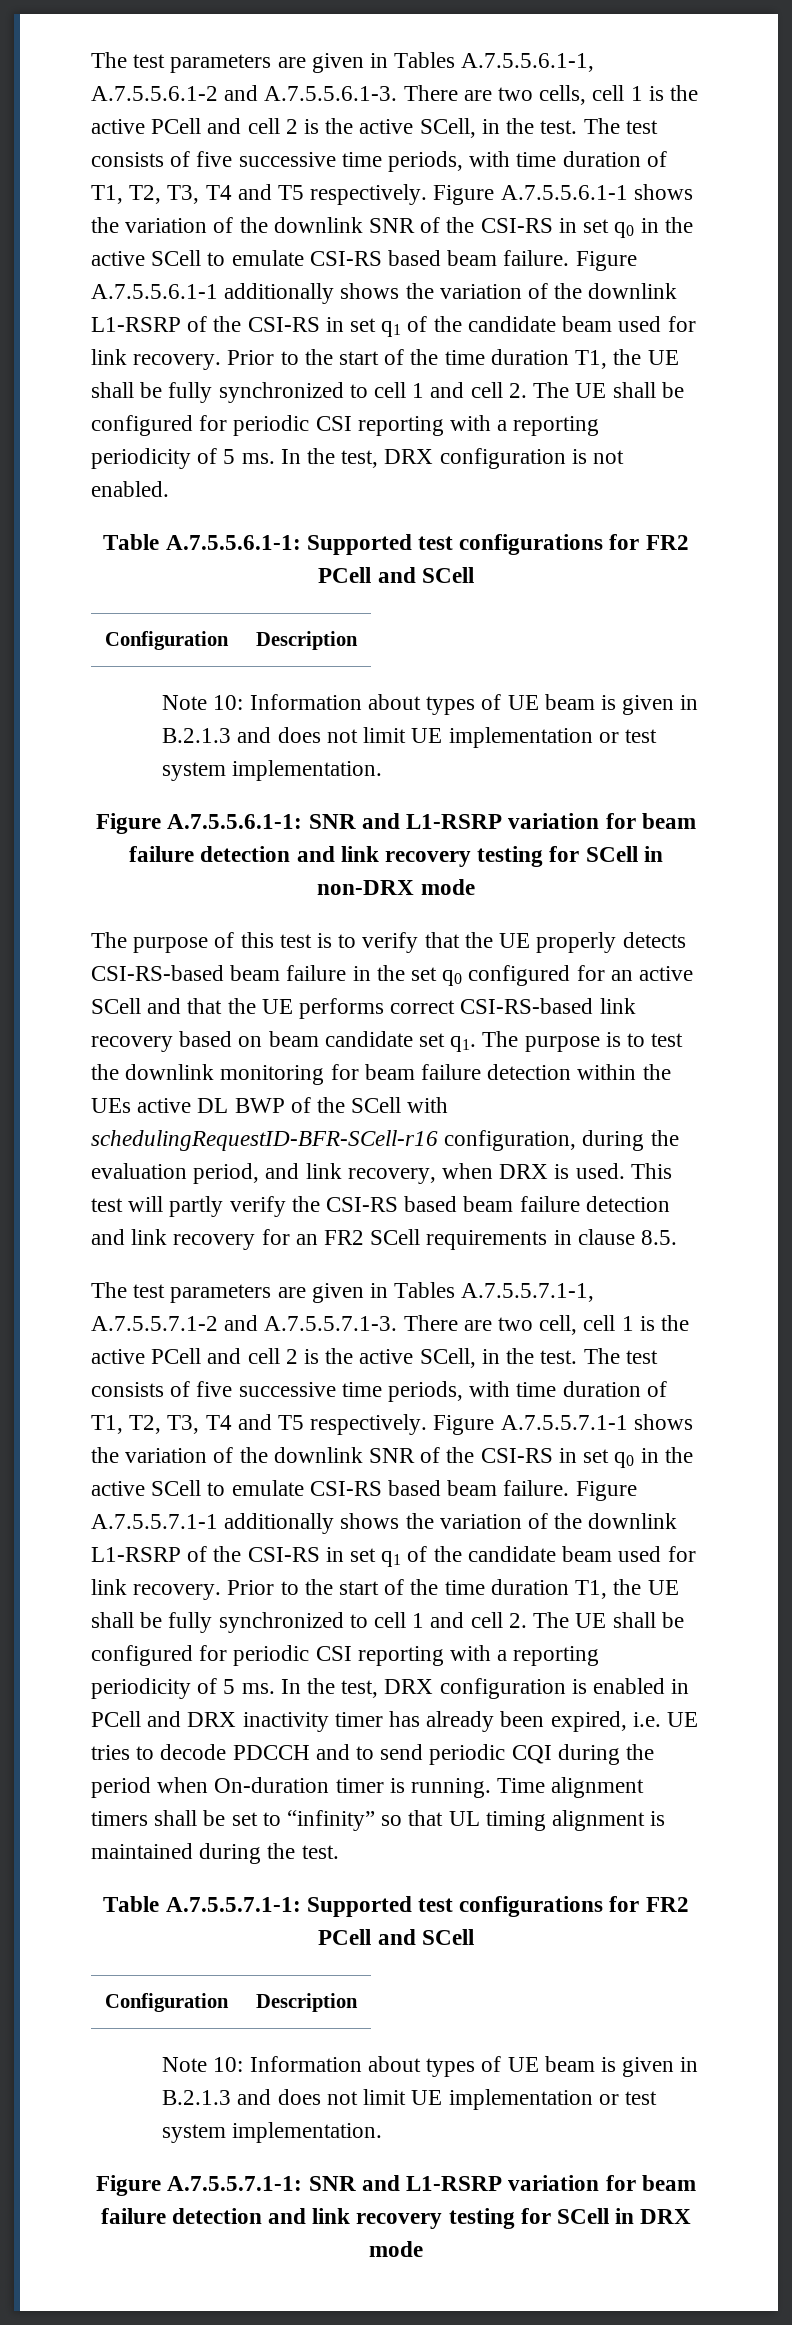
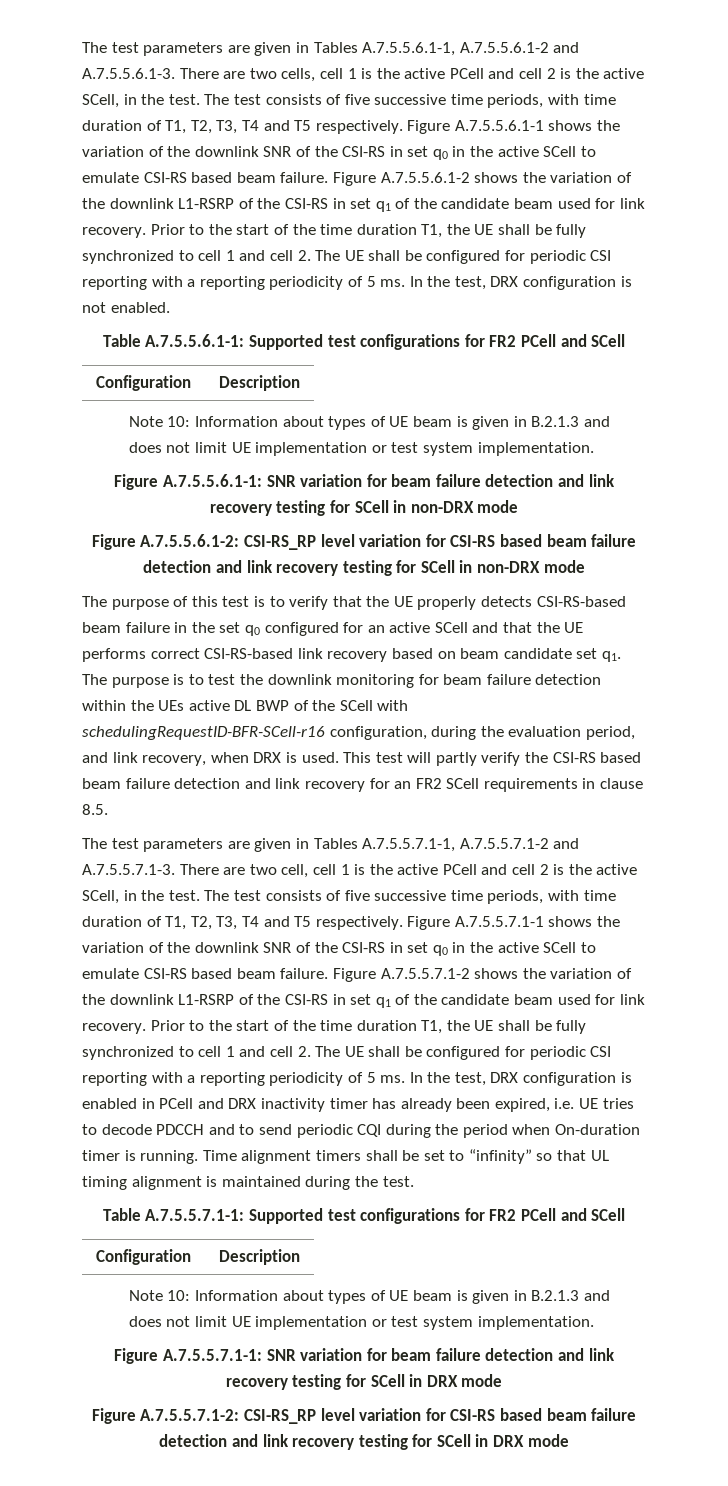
[91,283,335,304] A.7.5.5.6.1-1 additionally -> [380,172,470,183] A.7.5.5.6.1-2
[361,813,503,829] and L1-RSRP -> (296, 481) none
(475, 887) none -> [91,534,637,550] [143,560,585,576] // Figure A.7.5.5.6.1-2: CSI-RS_RP level variation for CSI-RS based beam failure detection and link recovery testing for SCell in non-DRX mode
[91,1513,335,1534] A.7.5.5.7.1-1 additionally -> [380,968,470,979] A.7.5.5.7.1-2
[361,2175,503,2191] and L1-RSRP -> (296, 1355) none
(423, 2249) none -> [91,1408,637,1424] [159,1434,569,1450] // Figure A.7.5.5.7.1-2: CSI-RS_RP level variation for CSI-RS based beam failure detection and link recovery testing for SCell in DRX mode

